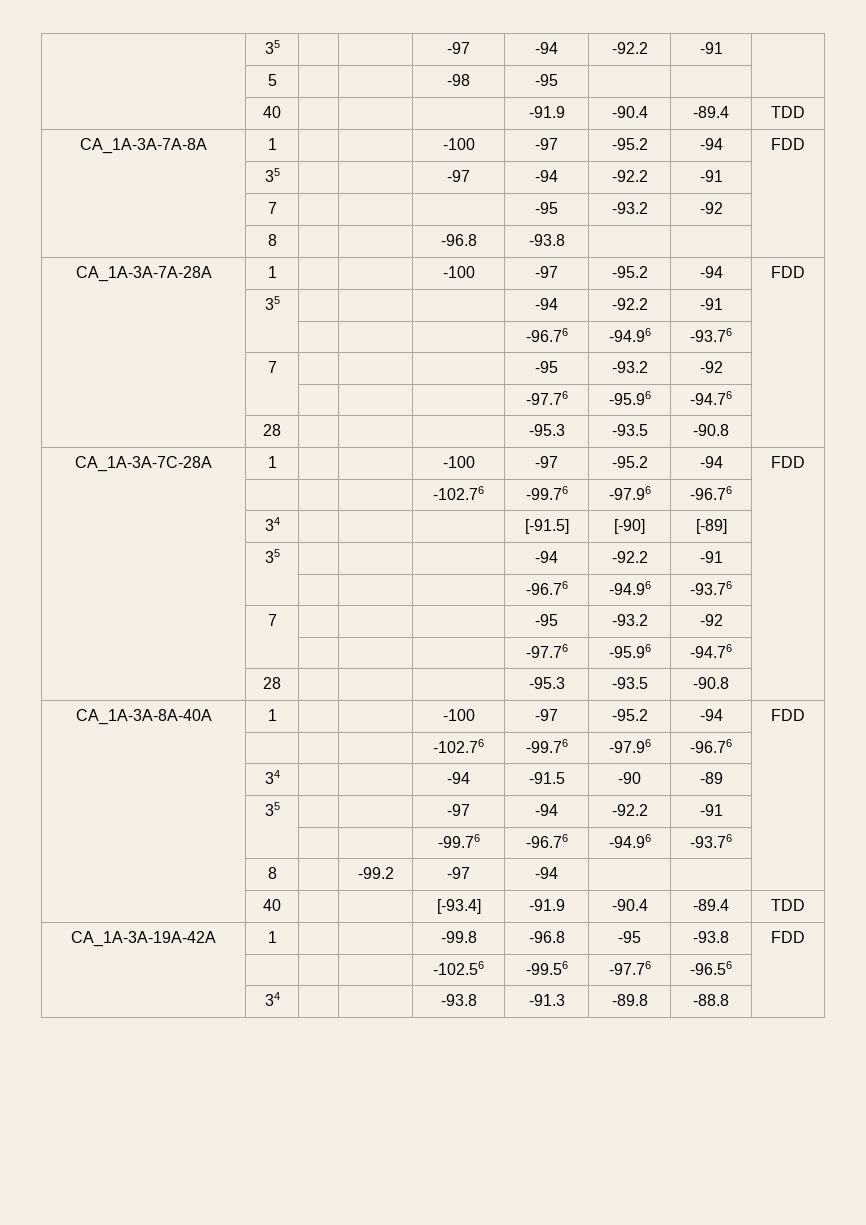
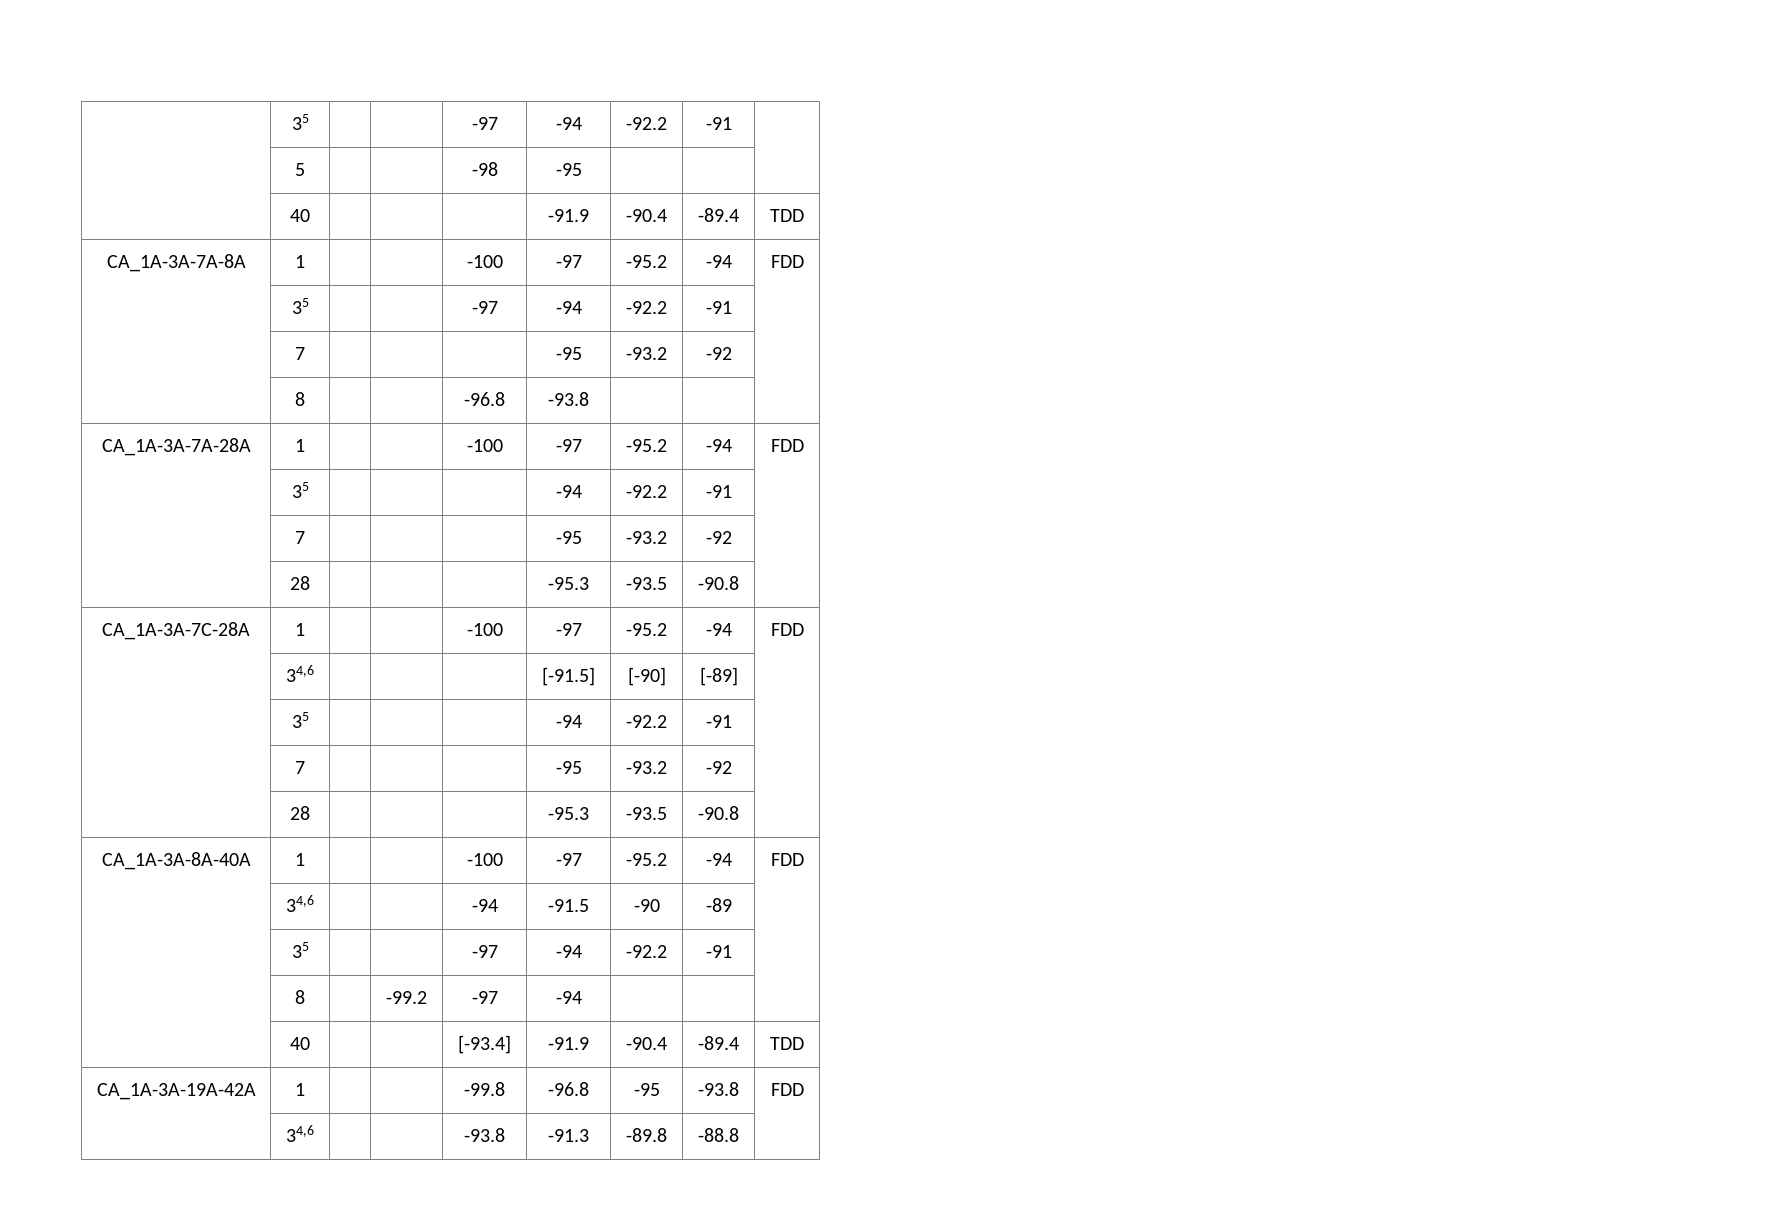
[525,328,568,342] [608,328,651,342] [690,328,732,342] [267,361,277,373] [535,361,558,373] [611,361,648,373] [699,361,723,373] [525,391,568,405] [608,391,651,405] [690,391,732,405] // | | | | | -96.76 | -94.96 | -93.76 | // | 7 | | | | -95 | -93.2 | -92 | // | | | | | -97.76 | -95.96 | -94.76 | -> [295,531,305,544] [555,531,582,544] [626,531,667,544] [705,531,732,544] // | 7 | | | | -95 | -93.2 | -92 |
[433,486,484,500] [525,486,568,500] [608,486,651,500] [690,486,732,500] [264,517,280,531] | | | -102.76 | -99.76 | -97.96 | -96.76 | // | 34 -> [286,665,314,682] 34,6
[525,581,568,595] [608,581,651,595] [690,581,732,595] [267,614,277,626] [535,614,558,626] [611,614,648,626] [699,614,723,626] [525,644,568,658] [608,644,651,658] [690,644,732,658] // | | | | | -96.76 | -94.96 | -93.76 | // | 7 | | | | -95 | -93.2 | -92 | // | | | | | -97.76 | -95.96 | -94.76 | -> [295,761,305,774] [555,761,582,774] [626,761,667,774] [705,761,732,774] // | 7 | | | | -95 | -93.2 | -92 |
[433,739,484,753] [525,739,568,753] [608,739,651,753] [690,739,732,753] [264,770,280,784] | | | -102.76 | -99.76 | -97.96 | -96.76 | // | 34 -> [286,895,314,912] 34,6
[437,834,480,848] [525,834,568,848] [608,834,651,848] [690,834,732,848] // | | | | -99.76 | -96.76 | -94.96 | -93.76 | -> (732, 951) none
[433,961,484,975] [525,961,568,975] [608,961,651,975] [690,961,732,975] [264,992,280,1006] | | | -102.56 | -99.56 | -97.76 | -96.56 | // | 34 -> [286,1125,314,1142] 34,6

